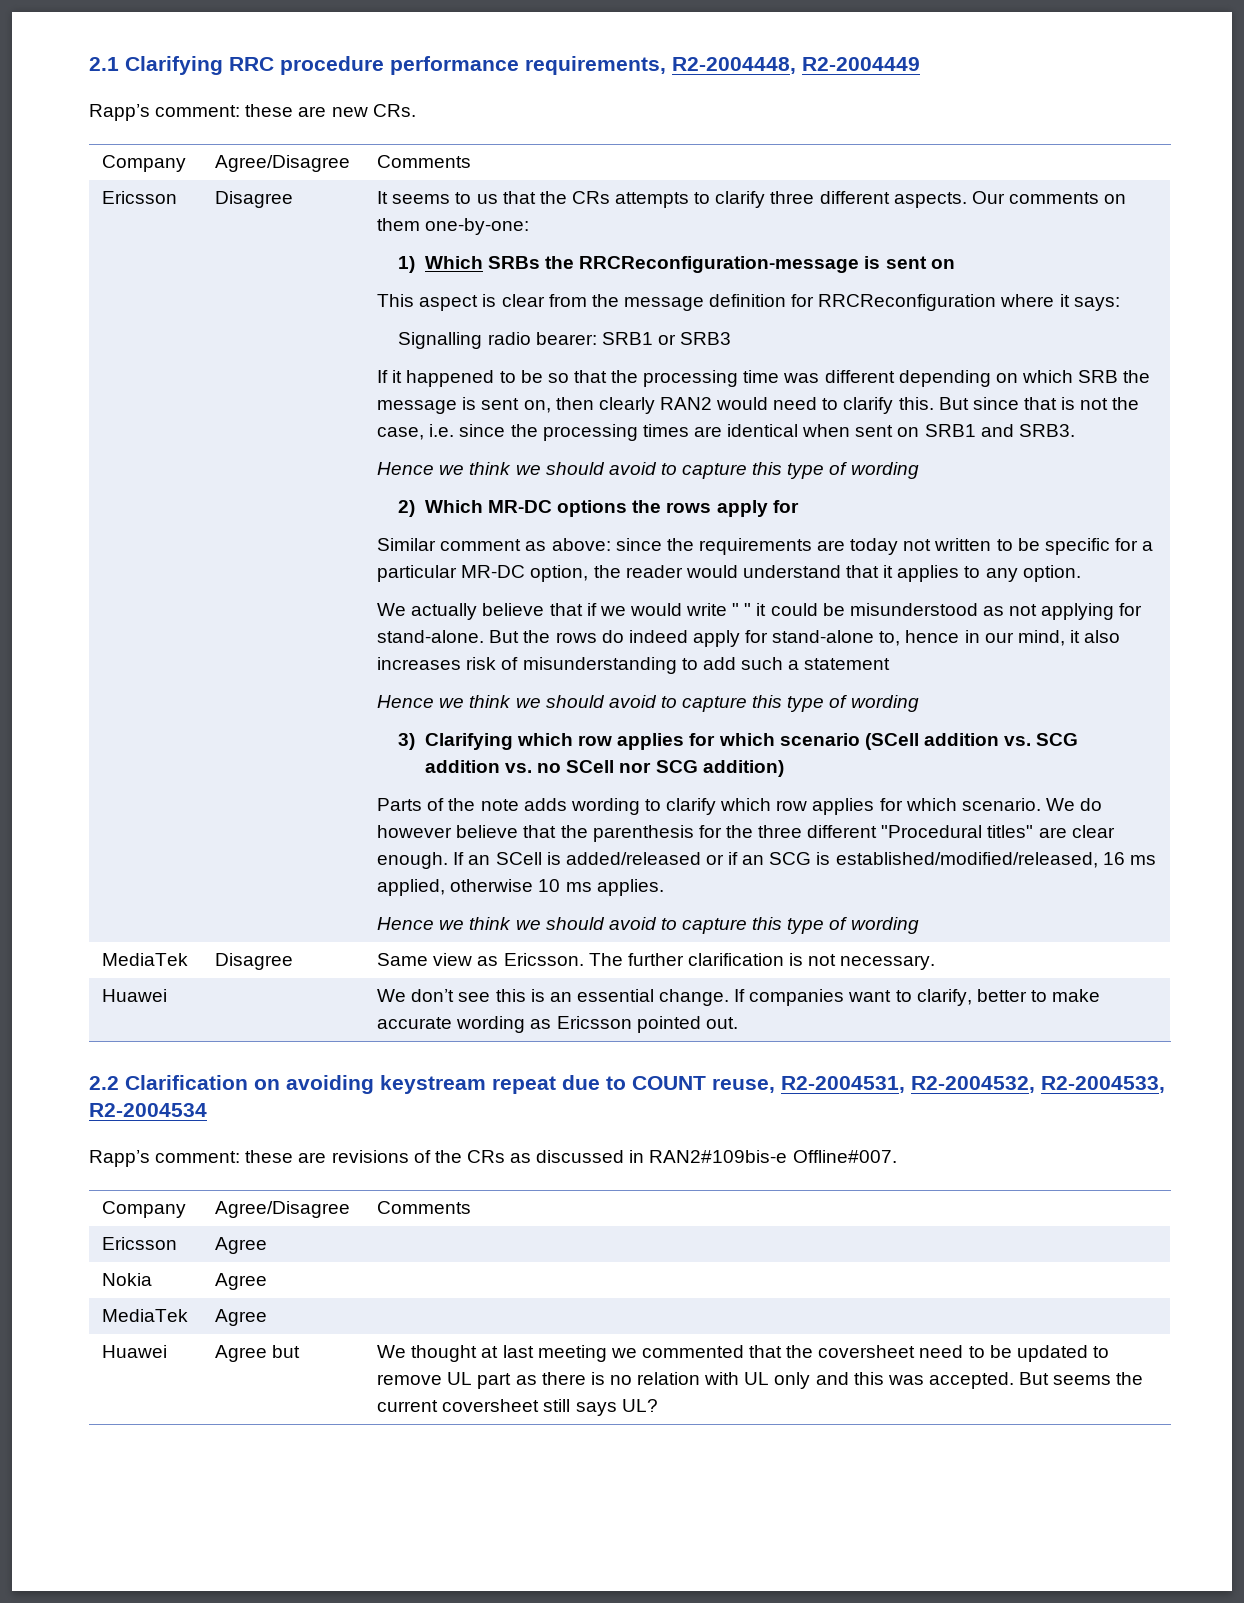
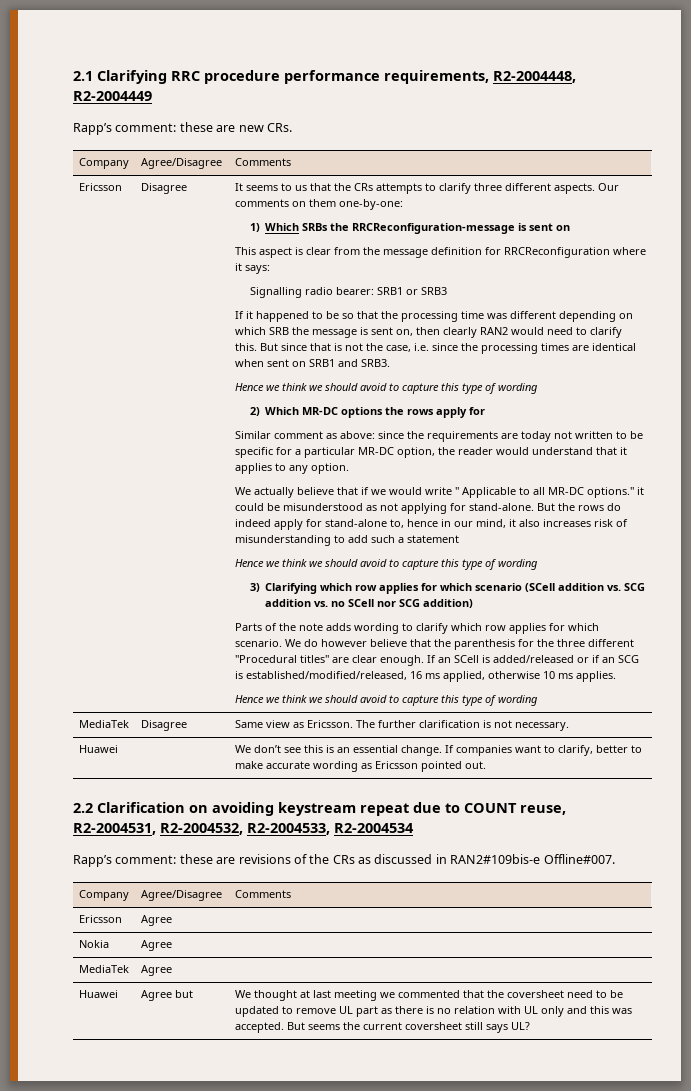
[744,603,752,616] " -> [461,487,634,498] Applicable to all MR-DC options."

